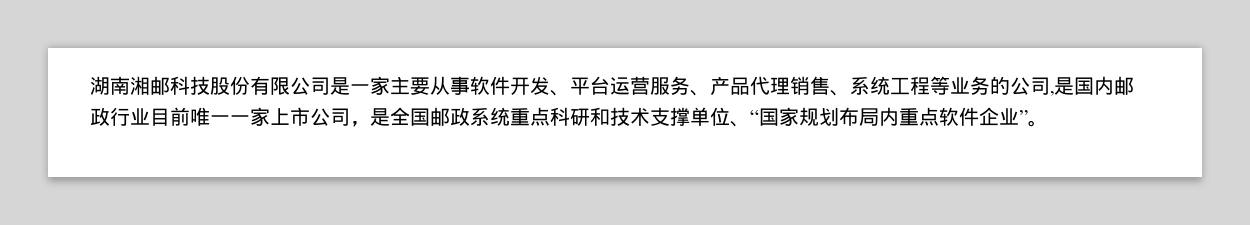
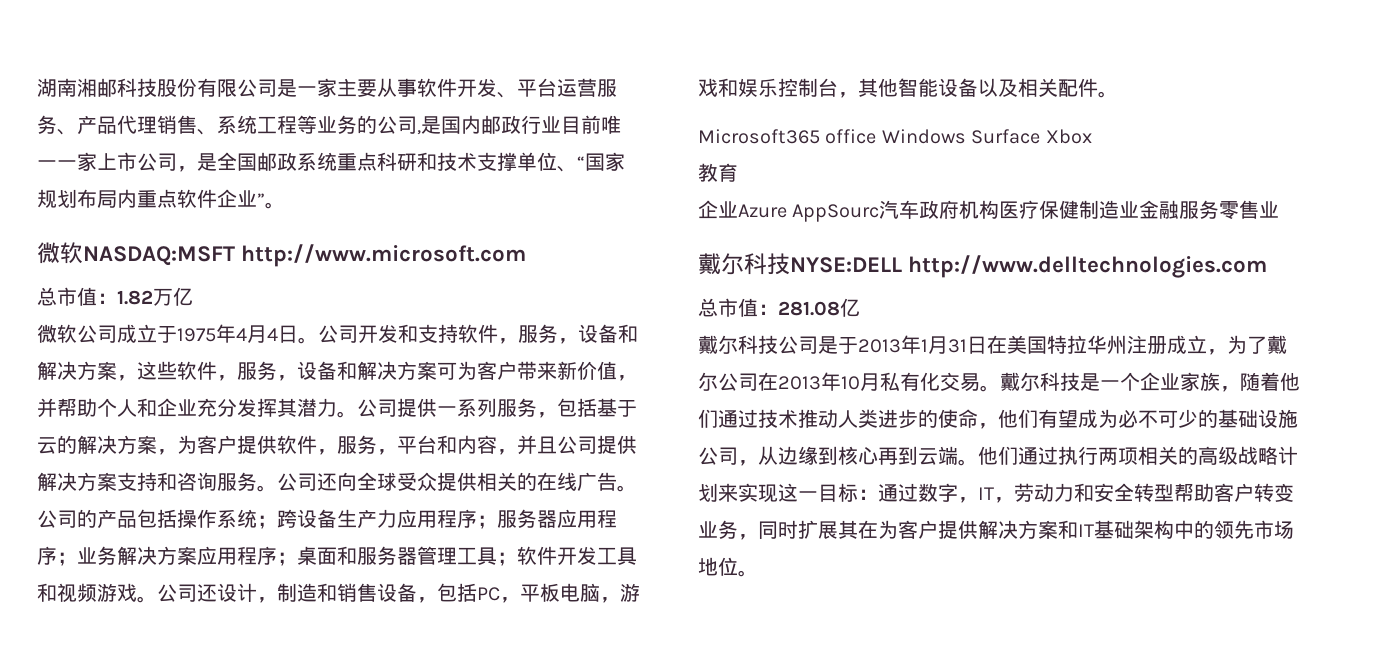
(1048, 123) none -> [37,242,527,267] [37,287,193,306] [37,324,638,344] [37,361,637,381] [37,398,637,418] [37,435,637,455] [37,472,637,492] [37,509,617,529] [37,546,637,566] [37,583,640,603] [698,78,1118,98] [698,129,1092,144] [698,163,738,182] [698,200,1280,222] [698,253,1268,278] [698,298,860,317] [698,335,1287,355] [698,372,1300,392] [698,409,1298,429] [698,446,1298,466] [698,483,1294,503] [698,520,1294,540] [698,557,758,577] // 微软NASDAQ:MSFT http://www.microsoft.com // 总市值：1.82万亿 // 微软公司成立于1975年4月4日。公司开发和支持软件，服务，设备和解决方案，这些软件，服务，设备和解决方案可为客户带来新价值，并帮助个人和企业充分发挥其潜力。公司提供一系列服务，包括基于云的解决方案，为客户提供软件，服务，平台和内容，并且公司提供解决方案支持和咨询服务。公司还向全球受众提供相关的在线广告。公司的产品包括操作系统；跨设备生产力应用程序；服务器应用程序；业务解决方案应用程序；桌面和服务器管理工具；软件开发工具和视频游戏。公司还设计，制造和销售设备，包括PC，平板电脑，游戏和娱乐控制台，其他智能设备以及相关配件。 // Microsoft365 office Windows Surface Xbox // 教育 // 企业Azure AppSourc汽车政府机构医疗保健制造业金融服务零售业 // 戴尔科技NYSE:DELL http://www.delltechnologies.com // 总市值：281.08亿 // 戴尔科技公司是于2013年1月31日在美国特拉华州注册成立，为了戴尔公司在2013年10月私有化交易。戴尔科技是一个企业家族，随着他们通过技术推动人类进步的使命，他们有望成为必不可少的基础设施公司，从边缘到核心再到云端。他们通过执行两项相关的高级战略计划来实现这一目标：通过数字，IT，劳动力和安全转型帮助客户转变业务，同时扩展其在为客户提供解决方案和IT基础架构中的领先市场地位。

